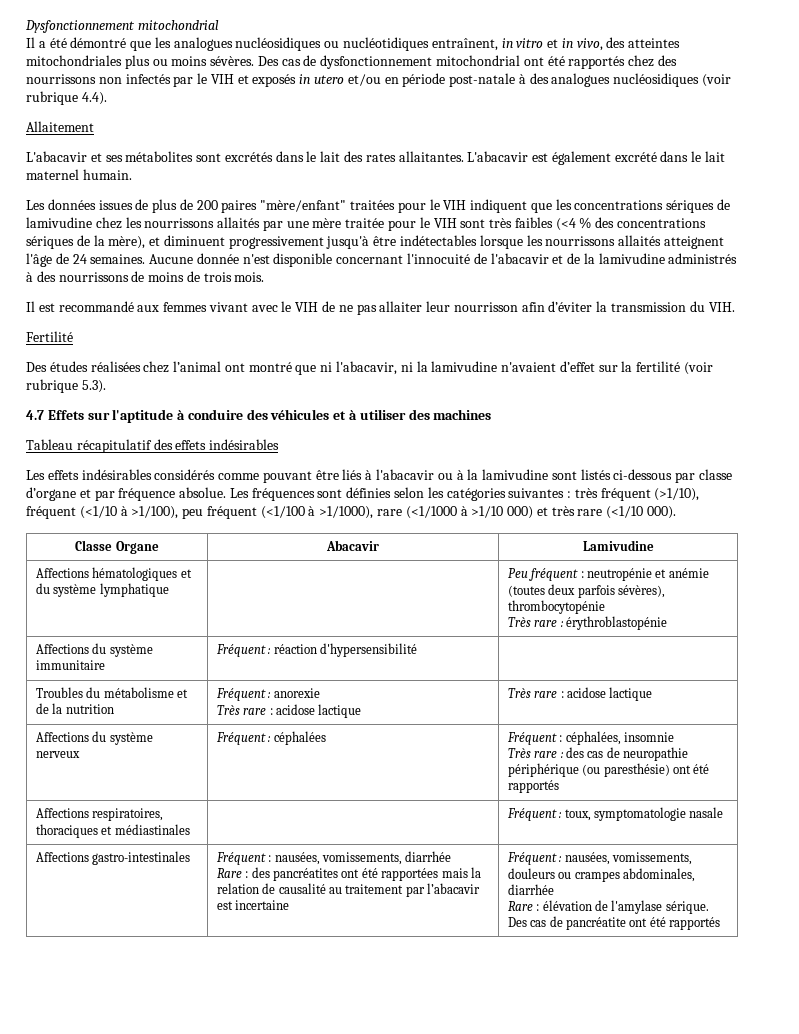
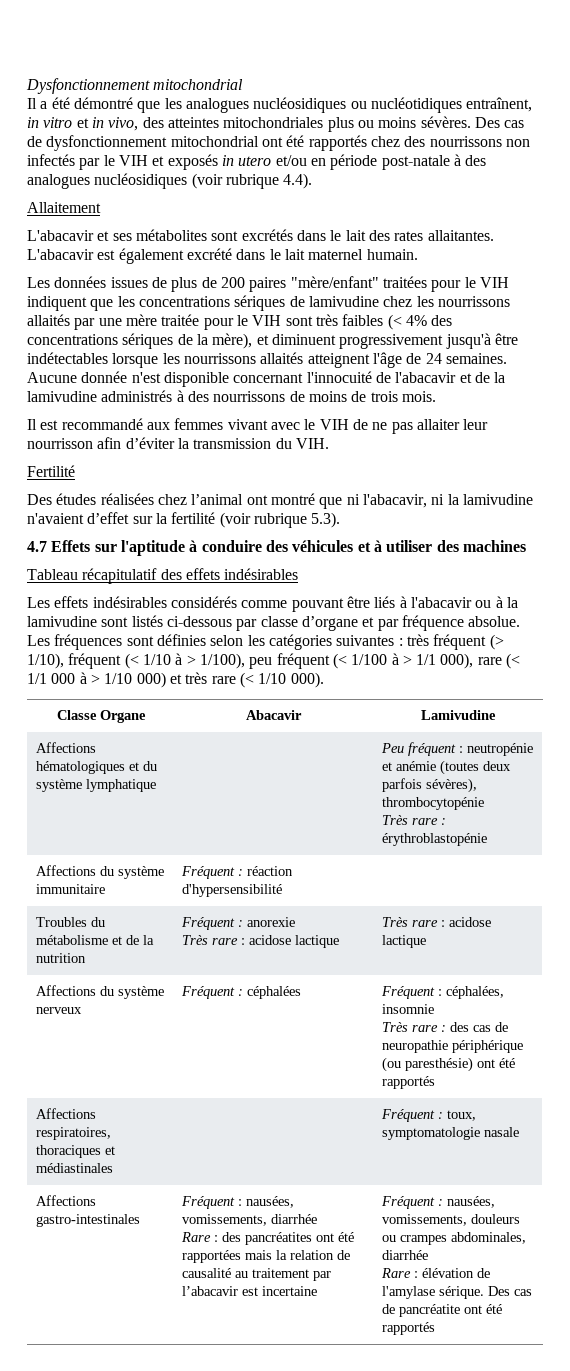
[555,217,592,231] (<4 % -> [387,314,427,330] (< 4%
[654,488,700,501] [26,506,504,519] (>1/10), fréquent (<1/10 à >1/100), peu fréquent (<1/100 à >1/1000), rare (<1/1000 à >1/10 -> [489,634,504,650] [27,653,521,669] [27,672,133,684] (> 1/10), fréquent (< 1/10 à > 1/100), peu fréquent (< 1/100 à > 1/1 000), rare (< 1/1 000 à > 1/10
[606,506,644,519] (<1/10 -> [239,672,287,688] (< 1/10

